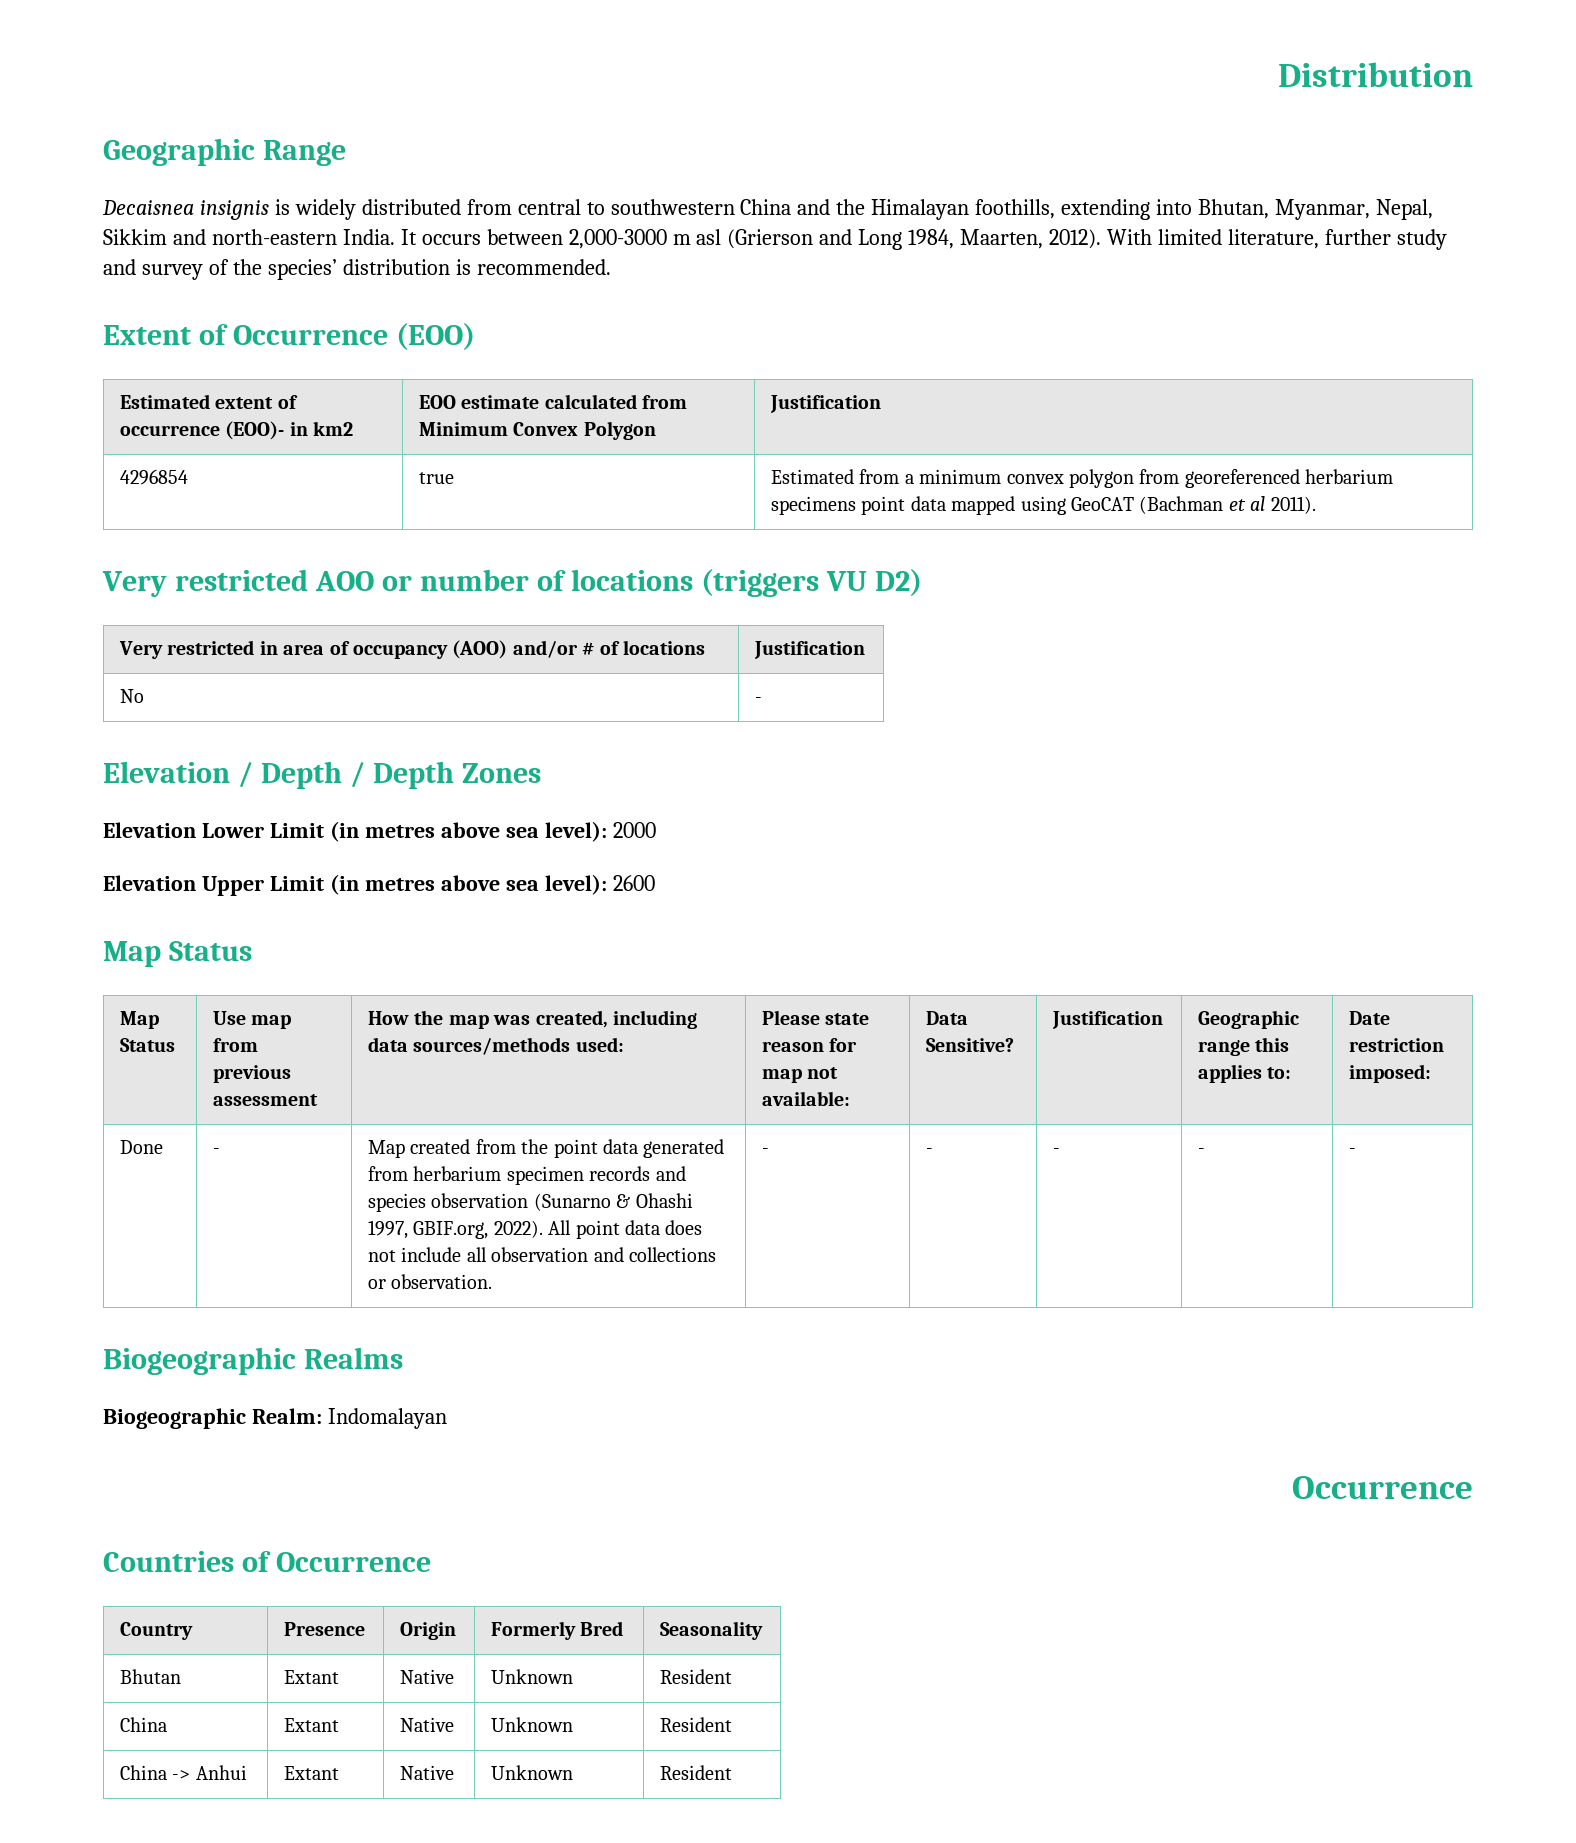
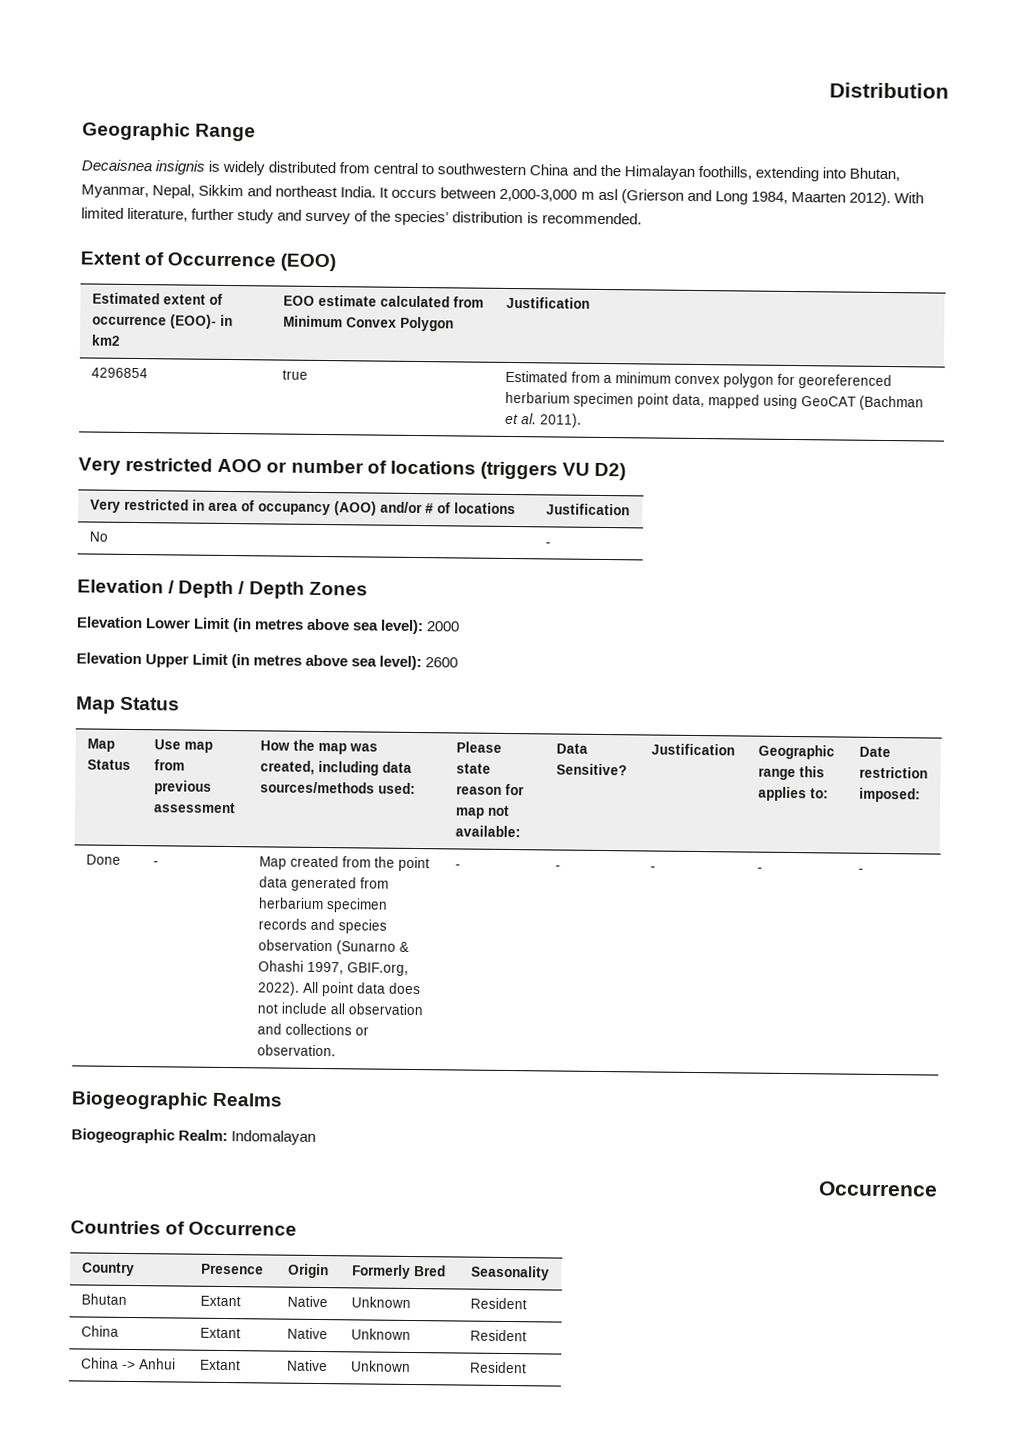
[211,229,337,245] north-eastern -> [275,185,339,198] northeast
[568,229,667,249] 2,000-3000 -> [499,188,578,202] 2,000-3,000
[960,229,1044,249] Maarten, -> [790,191,846,203] Maarten
[1139,469,1180,484] from -> [776,373,795,386] for
[770,496,946,515] specimens point data -> [572,392,705,408] specimen point data,
[1250,496,1266,511] al -> [520,413,537,425] al.

